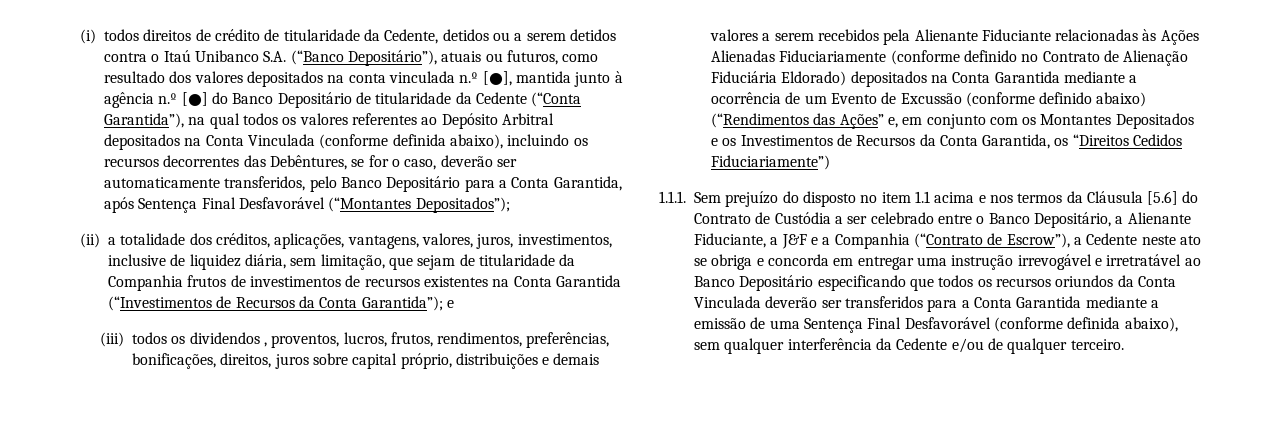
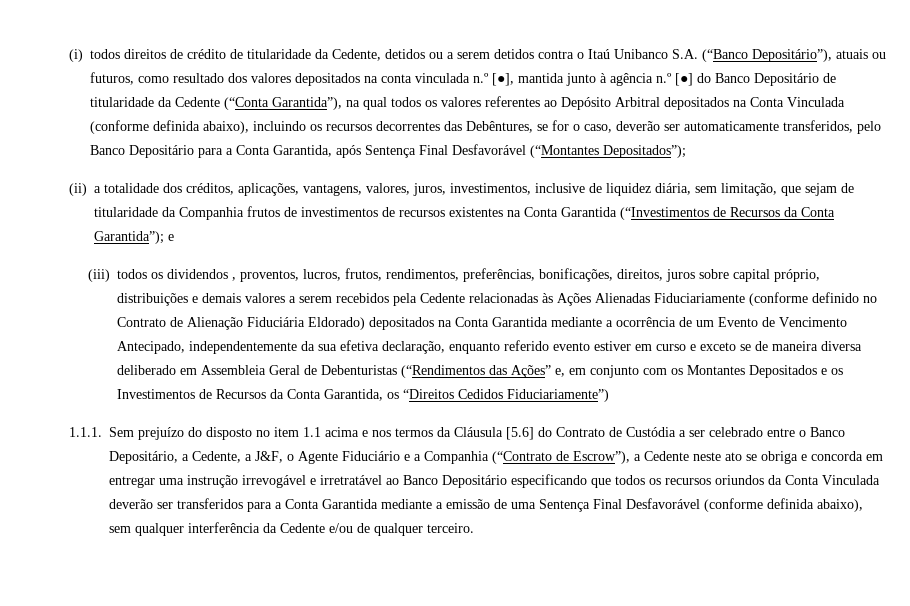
[914,29,1051,41] Alienante Fiduciante -> [419,293,465,303] Cedente
[900,92,1147,107] Excussão (conforme definido abaixo) -> [778,317,847,327] [116,340,862,354] [116,365,397,375] Vencimento Antecipado, independentemente da sua efetiva declaração, enquanto referido evento estiver em curso e exceto se de maneira diversa deliberado em Assembleia Geral de Debenturistas
[1127,212,1191,224] [694,233,807,249] Alienante Fiduciante, a J&F -> [192,451,400,464] Cedente, a J&F, o Agente Fiduciário

